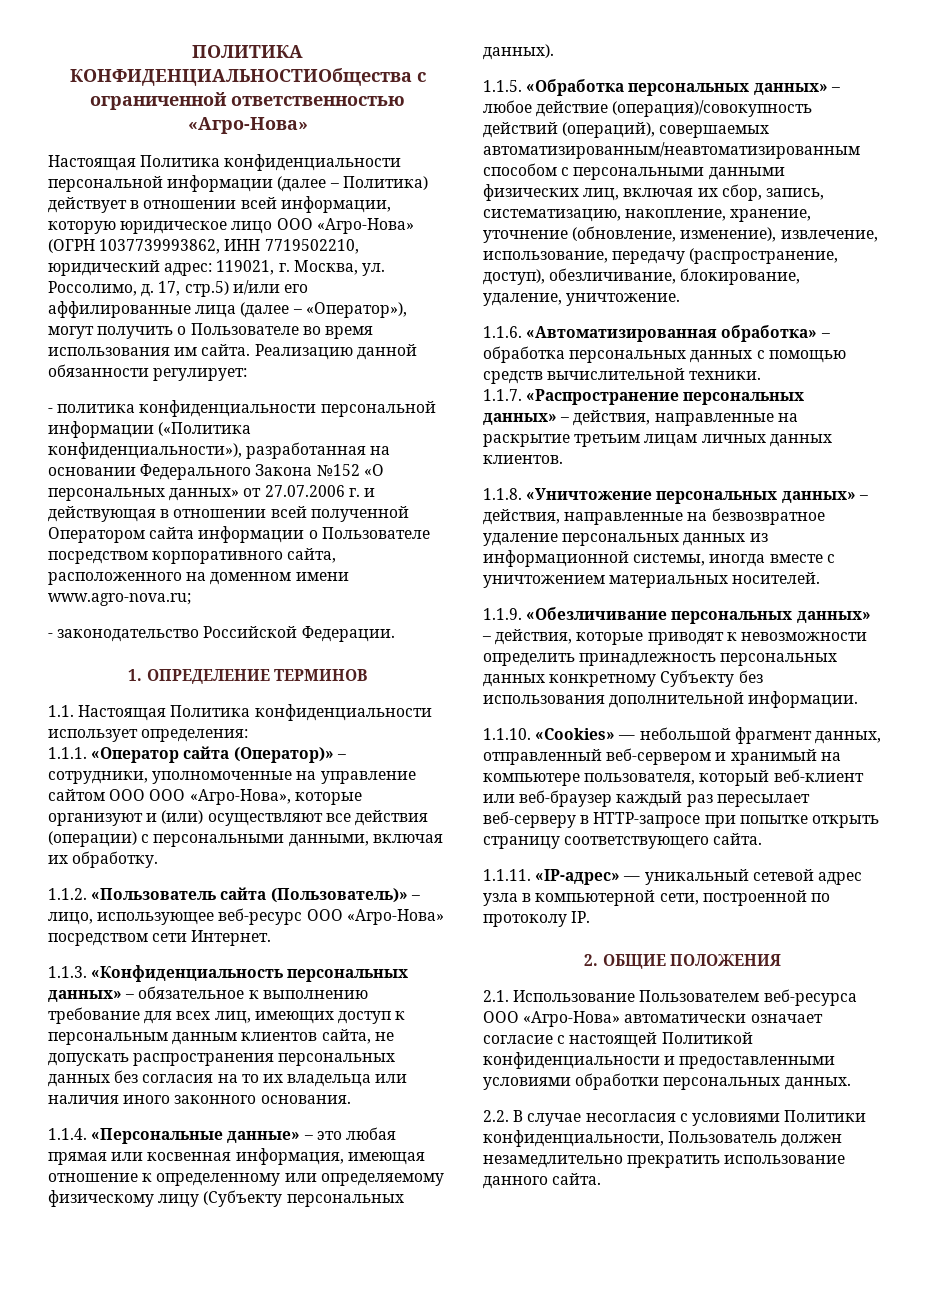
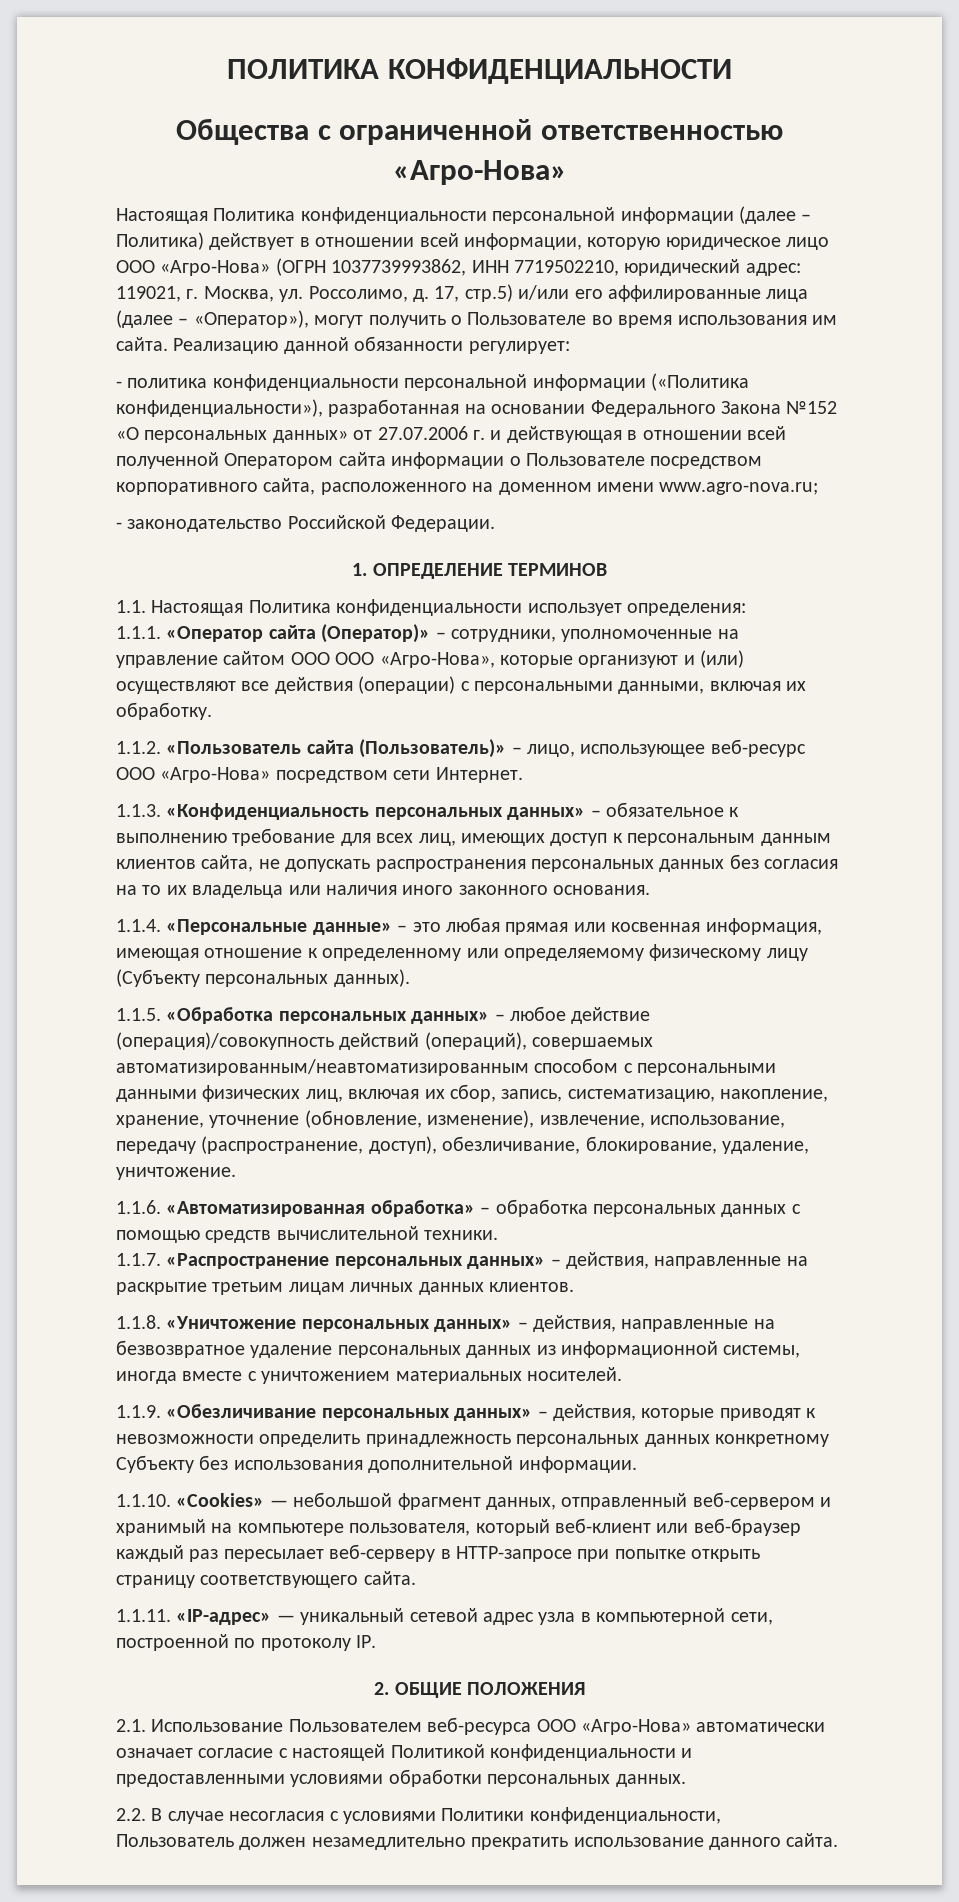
[69,68,412,86] КОНФИДЕНЦИАЛЬНОСТИОбщества -> [387,58,732,84] [176,118,310,145] КОНФИДЕНЦИАЛЬНОСТИ // Общества

